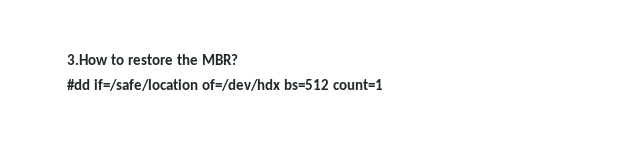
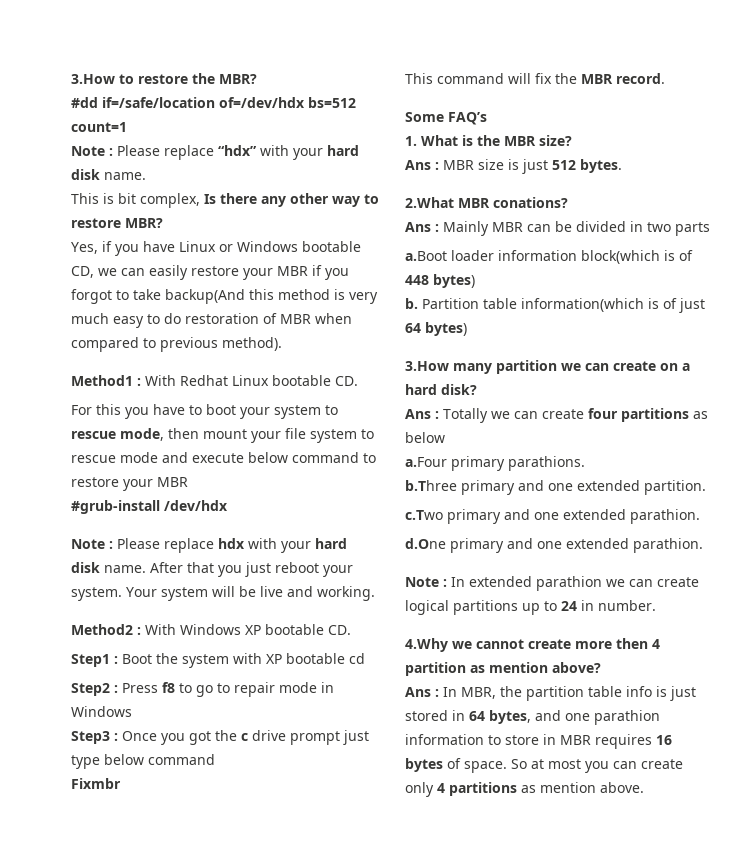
(383, 84) none -> [71,145,359,160] [71,169,146,180] [71,193,379,208] [71,218,163,228] [71,241,361,256] [71,265,349,280] [71,289,378,304] [71,313,352,328] [71,337,282,352] [71,375,358,386] [71,404,338,419] [71,428,374,443] [71,452,376,463] [71,477,188,491] [71,500,228,514] [71,538,347,553] [71,562,353,577] [71,586,375,601] [71,624,351,635] [71,653,365,668] [71,682,334,697] [71,706,132,717] [71,730,369,745] [71,754,215,769] [71,778,121,789] [405,73,665,84] [405,112,487,125] [405,135,572,146] [405,159,622,174] [405,197,568,208] [405,221,710,236] [405,250,693,264] [405,274,475,288] [405,298,705,313] [405,322,467,336] [405,360,690,374] [405,384,477,395] [405,408,708,423] [405,432,445,443] [405,456,585,471] [405,480,706,495] [405,509,700,524] [405,538,703,553] [405,576,699,591] [405,600,656,615] [405,638,660,652] [405,662,601,676] [405,686,696,701] [405,710,660,725] [405,734,672,749] [405,758,683,773] [405,782,644,797] // Note : Please replace “hdx” with your hard disk name. // This is bit complex, Is there any other way to restore MBR? // Yes, if you have Linux or Windows bootable CD, we can easily restore your MBR if you forgot to take backup(And this method is very much easy to do restoration of MBR when compared to previous method). // Method1 : With Redhat Linux bootable CD. // For this you have to boot your system to rescue mode, then mount your file system to rescue mode and execute below command to restore your MBR // #grub-install /dev/hdx // Note : Please replace hdx with your hard disk name. After that you just reboot your system. Your system will be live and working. // Method2 : With Windows XP bootable CD. // Step1 : Boot the system with XP bootable cd // Step2 : Press f8 to go to repair mode in Windows // Step3 : Once you got the c drive prompt just type below command // Fixmbr // This command will fix the MBR record. // Some FAQ’s // 1. What is the MBR size? // Ans : MBR size is just 512 bytes. // 2.What MBR conations? // Ans : Mainly MBR can be divided in two parts // a.Boot loader information block(which is of 448 bytes) // b. Partition table information(which is of just 64 bytes) // 3.How many partition we can create on a hard disk? // Ans : Totally we can create four partitions as below // a.Four primary parathions. // b.Three primary and one extended partition. // c.Two primary and one extended parathion. // d.One primary and one extended parathion. // Note : In extended parathion we can create logical partitions up to 24 in number. // 4.Why we cannot create more then 4 partition as mention above? // Ans : In MBR, the partition table info is just stored in 64 bytes, and one parathion information to store in MBR requires 16 bytes of space. So at most you can create only 4 partitions as mention above.

